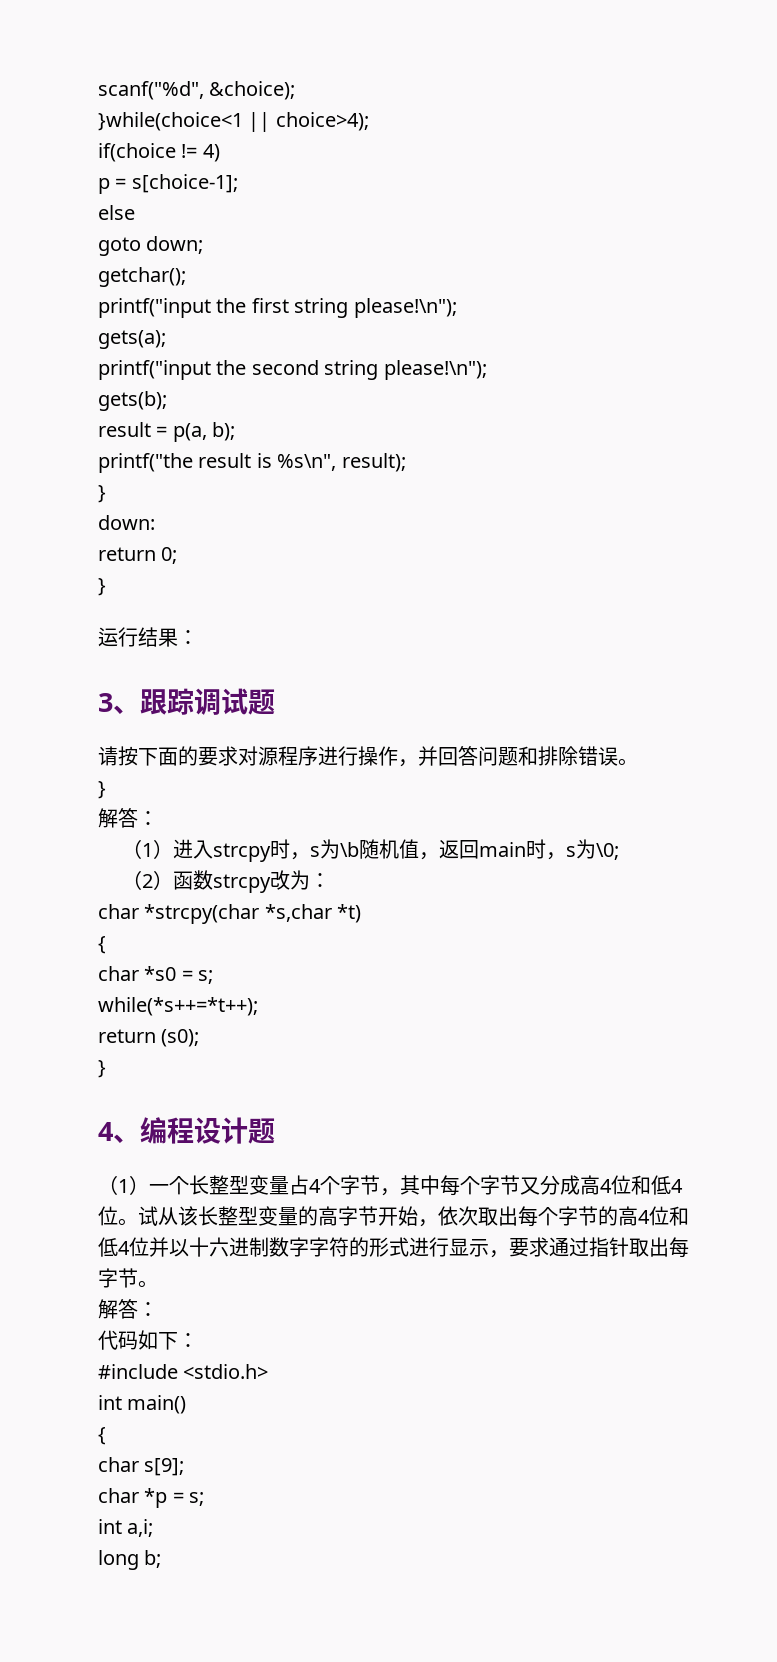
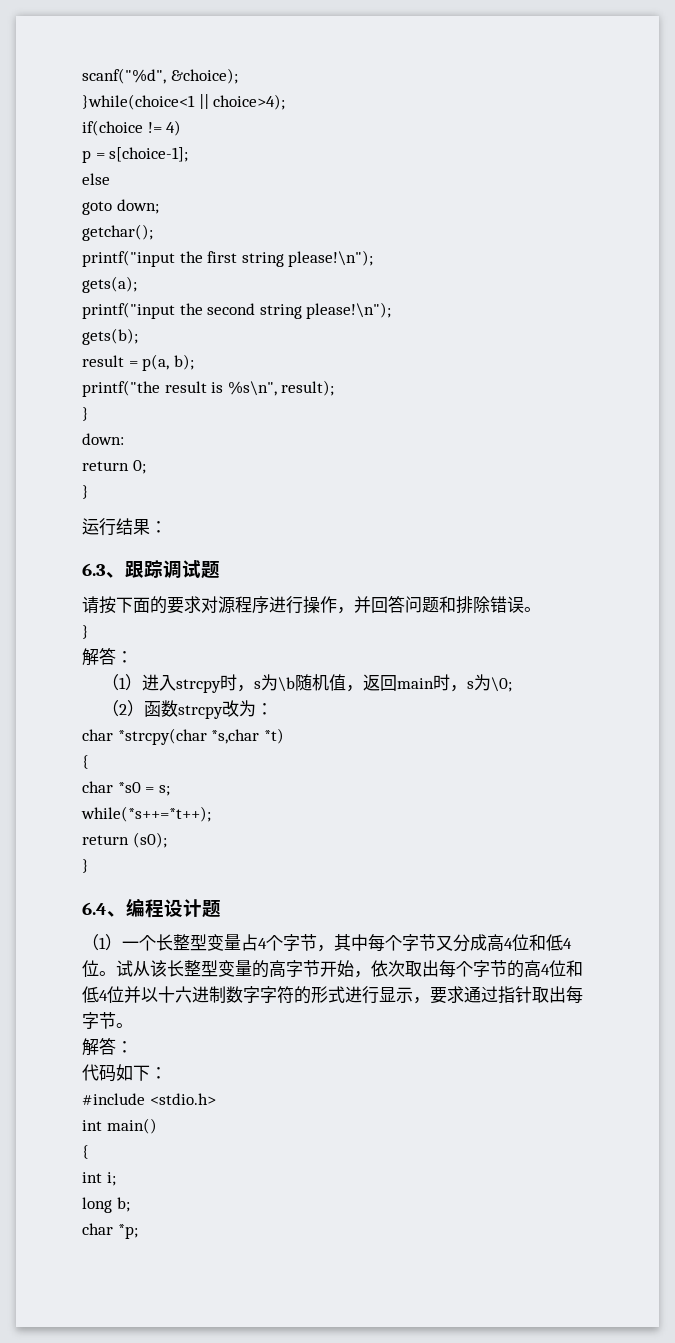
[98,693,113,712] 3 -> [82,563,106,576] 6.3
[98,1122,113,1141] 4 -> [82,902,107,915] 6.4
[98,1457,185,1476] [98,1488,205,1508] [98,1519,154,1537] // char s[9]; // char *p = s; // int a,i; -> [82,1172,116,1186] // int i;
(162, 1559) none -> [82,1223,138,1239] // char *p;

